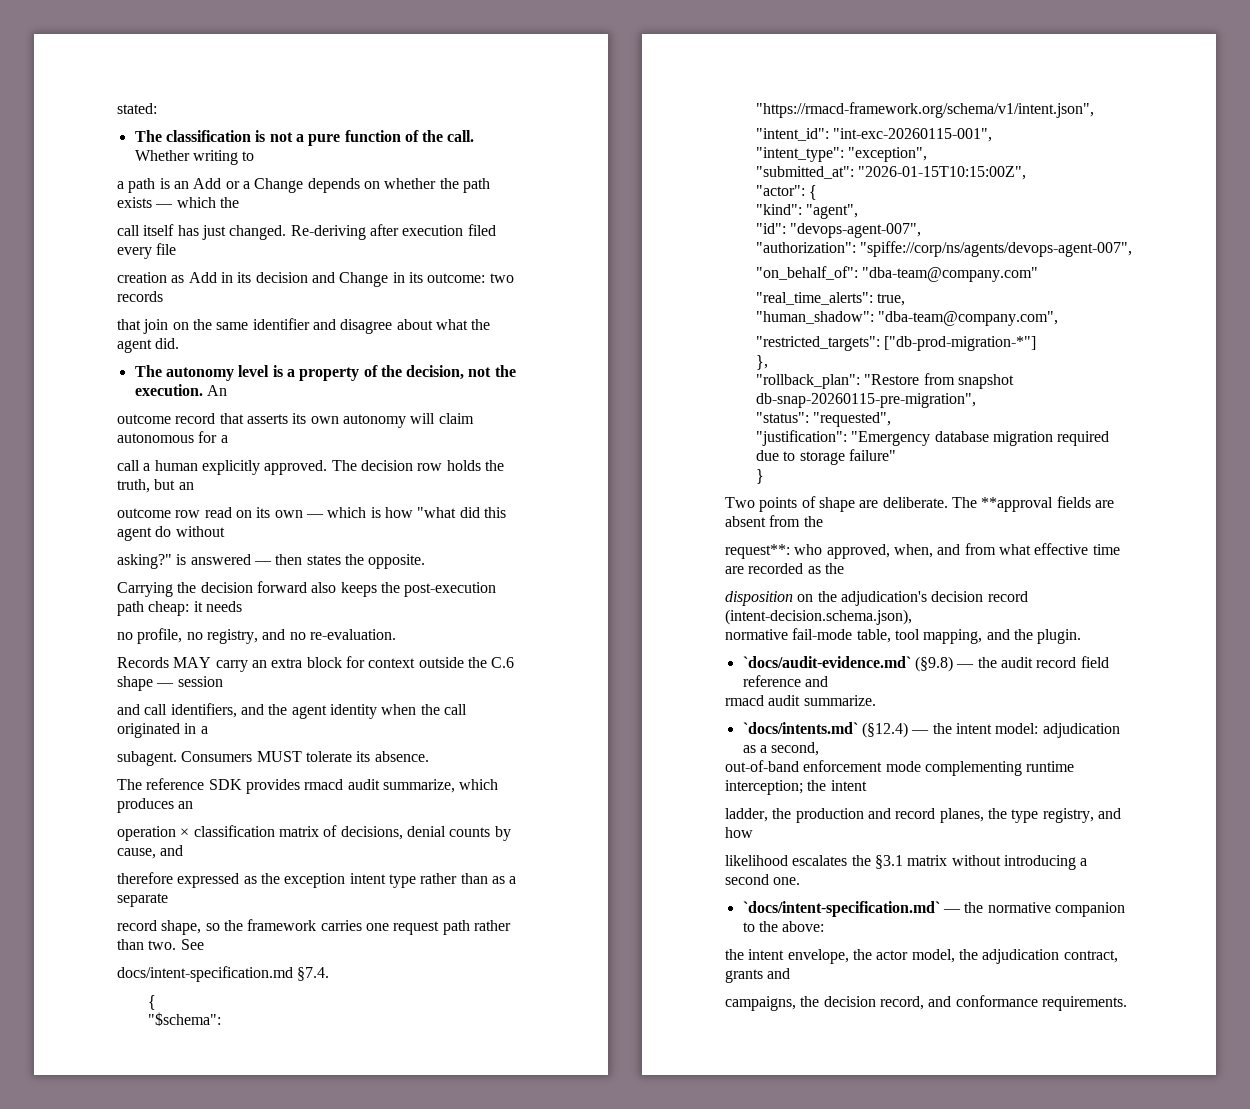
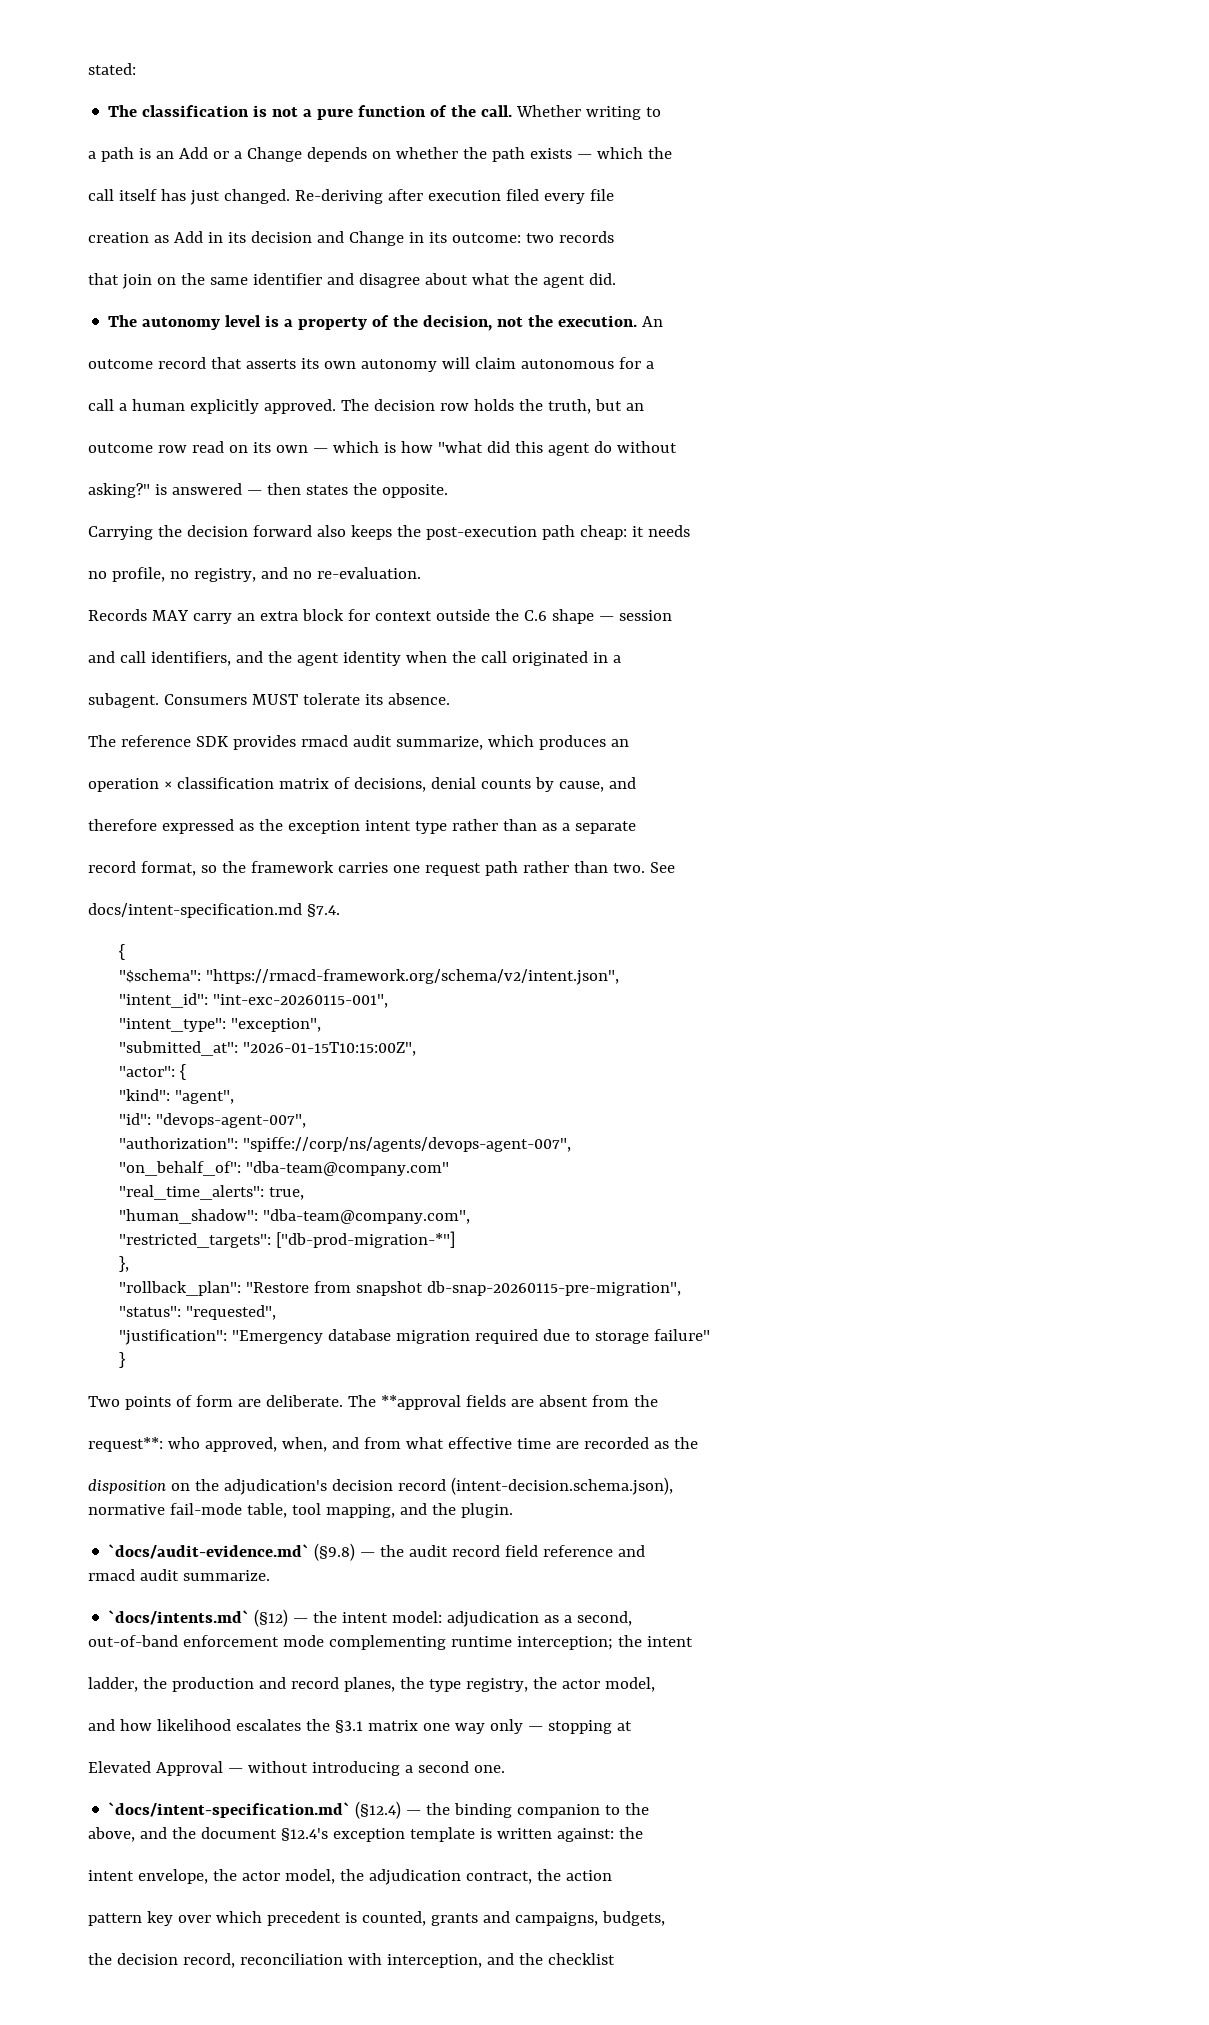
[161,920,202,935] shape, -> [140,861,196,876] format,
[756,102,1095,118] "https://rmacd-framework.org/schema/v1/intent.json", -> [205,969,619,985] "https://rmacd-framework.org/schema/v2/intent.json",
[818,497,855,512] shape -> [195,1395,233,1407] form
[861,722,908,738] (§12.4) -> [254,1609,289,1627] (§12)
(1094, 815) none -> [532,1677,655,1692] the actor model, //
(753, 832) // -> (152, 1725) none
(948, 860) none -> [422,1719,632,1734] [88,1761,243,1776] one way only — stopping at // Elevated Approval —
[942,902,1051,913] — the normative -> [355,1801,513,1819] (§12.4) — the binding
[782,921,825,932] [725,949,744,960] above: // the -> [88,1827,643,1842] // above, and the document §12.4's exception template is written against: the //
(1118, 956) none -> [536,1869,612,1881] [88,1911,426,1926] the action // pattern key over which precedent is counted,
[725,996,796,1011] // campaigns, -> [514,1911,665,1926] campaigns, budgets, //
[928,995,1127,1011] and conformance requirements. -> [239,1953,615,1968] reconciliation with interception, and the checklist

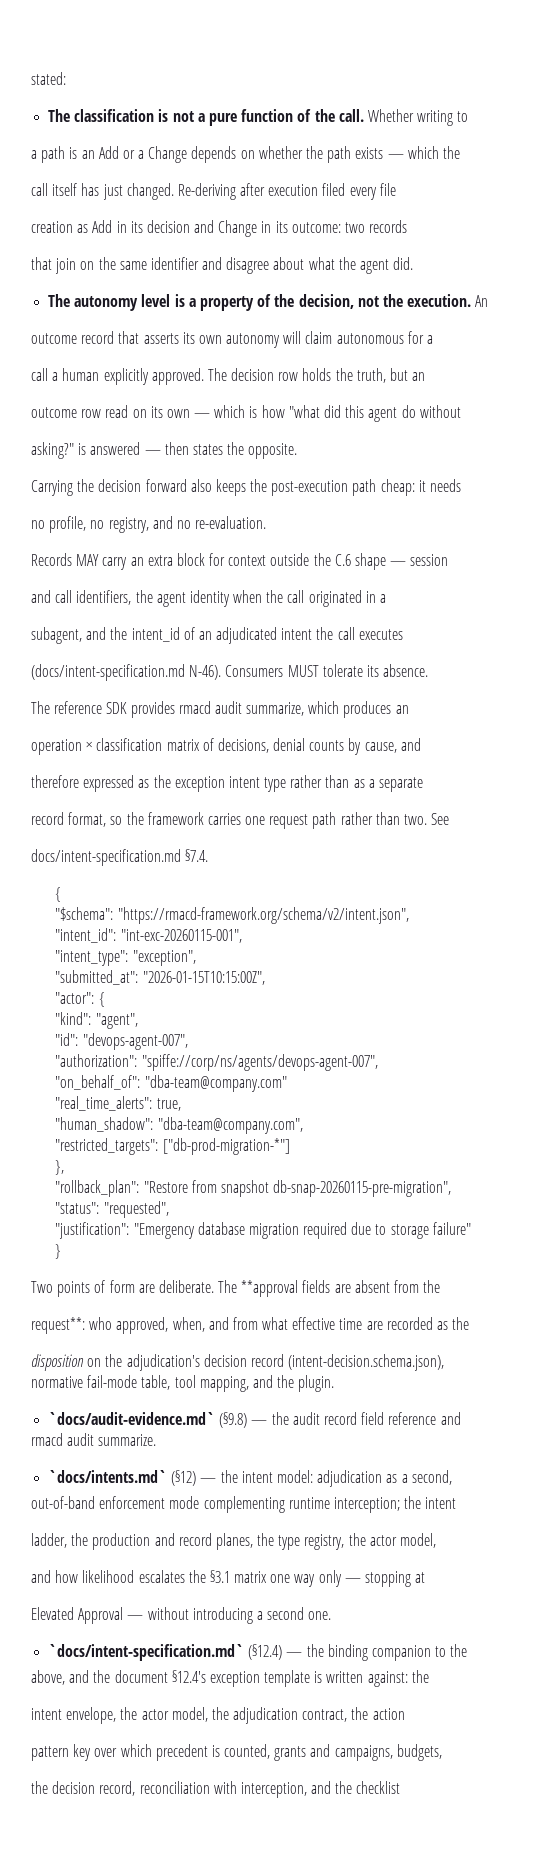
[235,651,263,663] and -> (132, 597) none
[88,693,159,708] subagent. -> [31,627,403,644] [31,664,222,681] subagent, and the intent_id of an adjudicated intent the call executes // (docs/intent-specification.md N-46).

